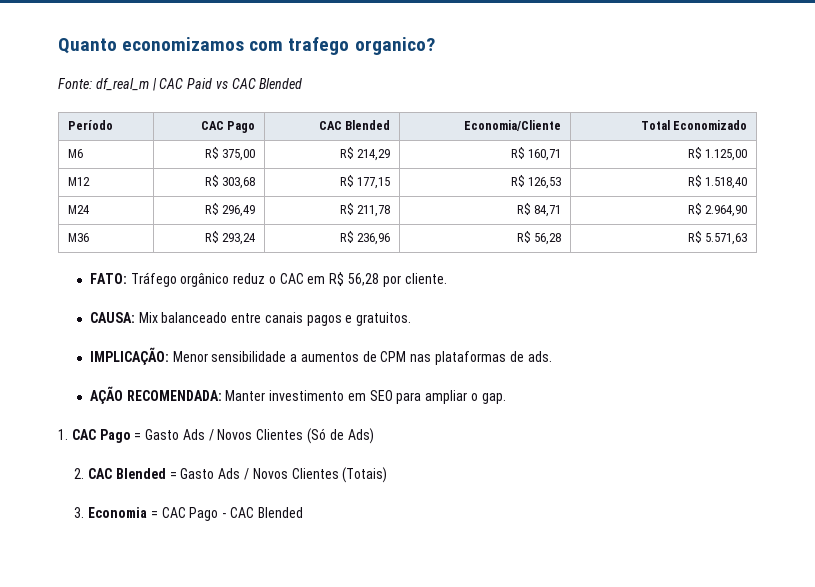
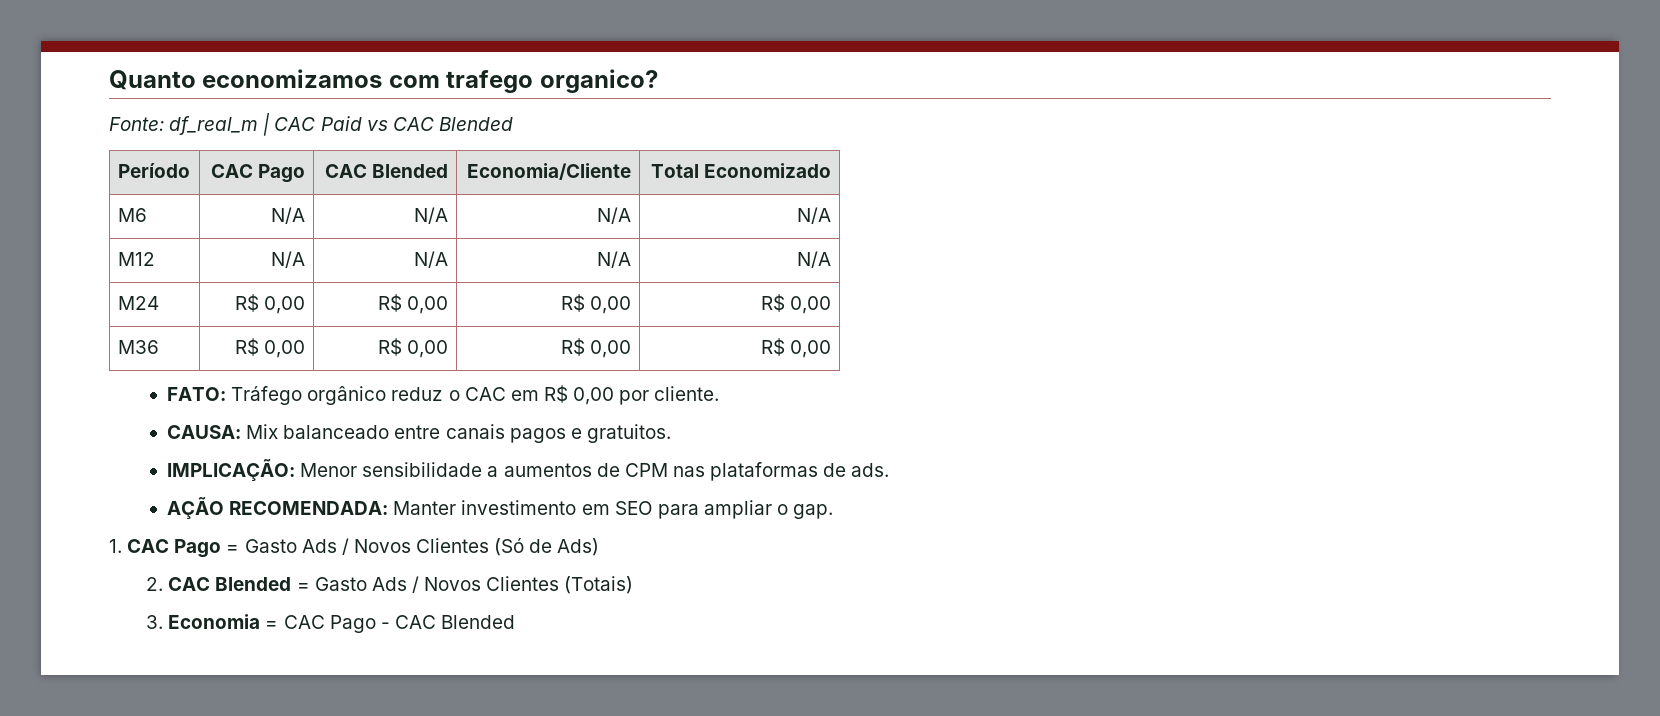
[204,147,256,161] [339,147,391,161] [510,147,562,161] [687,147,748,161] [67,177,90,186] [204,175,256,189] [339,175,391,189] [510,175,562,189] [687,175,748,189] R$ 375,00 | R$ 214,29 | R$ 160,71 | R$ 1.125,00 // M12 | R$ 303,68 | R$ 177,15 | R$ 126,53 | R$ 1.518,40 -> [271,207,306,224] [414,207,449,224] [597,207,632,224] [797,207,832,224] [117,252,155,266] [271,251,306,268] [414,251,449,268] [597,251,632,268] [797,251,832,268] N/A | N/A | N/A | N/A // M12 | N/A | N/A | N/A | N/A
[222,205,256,217] [339,203,391,217] [516,203,562,217] [687,203,748,217] 296,49 | R$ 211,78 | R$ 84,71 | R$ 2.964,90 -> [264,296,306,314] [378,294,449,314] [561,294,632,314] [761,294,832,314] 0,00 | R$ 0,00 | R$ 0,00 | R$ 0,00
[222,233,256,245] [339,231,391,245] [516,231,562,245] [687,231,748,245] 293,24 | R$ 236,96 | R$ 56,28 | R$ 5.571,63 -> [264,340,306,358] [378,338,449,358] [561,338,632,358] [761,338,832,358] 0,00 | R$ 0,00 | R$ 0,00 | R$ 0,00
[348,273,380,286] 56,28 -> [573,387,615,405] 0,00

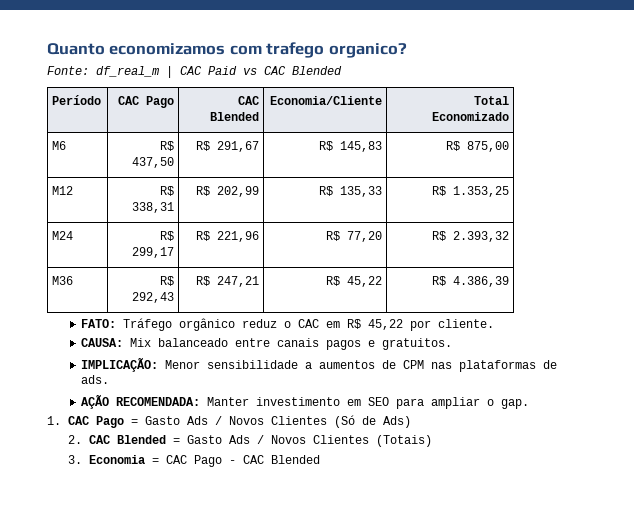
[271,207,306,224] [414,207,449,224] [597,207,632,224] [797,207,832,224] [117,252,155,266] [271,251,306,268] [414,251,449,268] [597,251,632,268] [797,251,832,268] N/A | N/A | N/A | N/A // M12 | N/A | N/A | N/A | N/A -> [159,141,174,151] [131,157,174,168] [195,141,259,152] [318,141,382,152] [445,141,509,152] [52,186,74,195] [159,186,174,196] [131,202,174,213] [195,186,259,197] [318,186,382,197] [431,186,509,197] R$ 437,50 | R$ 291,67 | R$ 145,83 | R$ 875,00 // M12 | R$ 338,31 | R$ 202,99 | R$ 135,33 | R$ 1.353,25
[264,296,306,314] [378,294,449,314] [561,294,632,314] [761,294,832,314] 0,00 | R$ 0,00 | R$ 0,00 | R$ 0,00 -> [131,247,174,258] [195,231,259,242] [325,231,382,242] [431,231,509,242] 299,17 | R$ 221,96 | R$ 77,20 | R$ 2.393,32
[264,340,306,358] [378,338,449,358] [561,338,632,358] [761,338,832,358] 0,00 | R$ 0,00 | R$ 0,00 | R$ 0,00 -> [131,292,174,303] [195,276,259,287] [325,276,382,287] [431,276,509,287] 292,43 | R$ 247,21 | R$ 45,22 | R$ 4.386,39
[573,387,615,405] 0,00 -> [367,319,403,330] 45,22

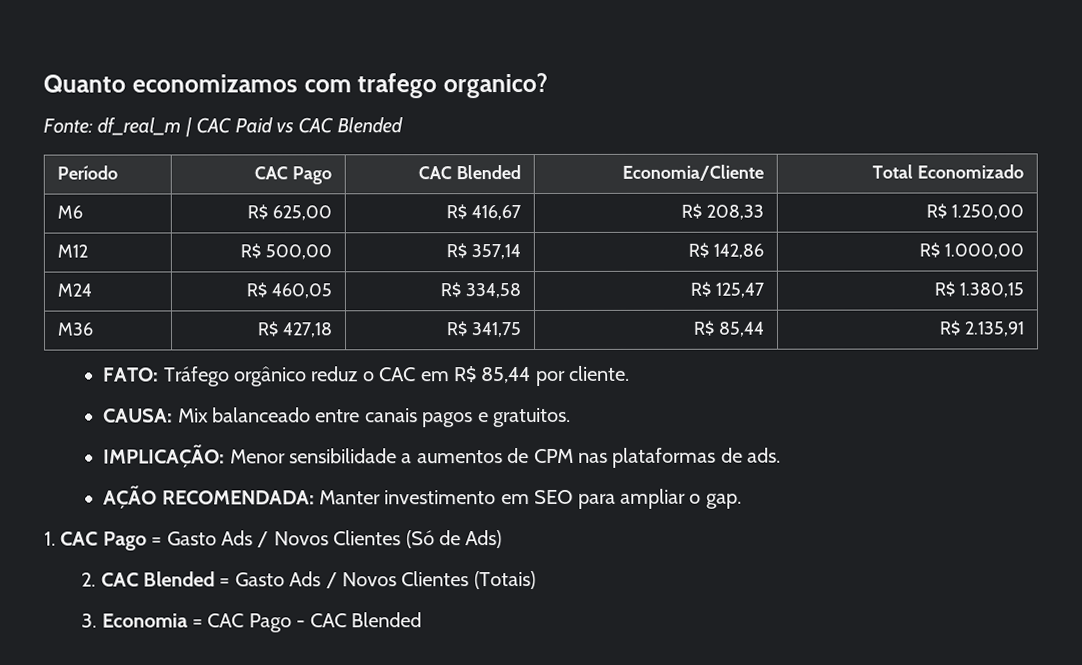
[131,157,174,168] [195,141,259,152] [318,141,382,152] [445,141,509,152] 437,50 | R$ 291,67 | R$ 145,83 | R$ 875,00 -> [271,205,332,221] [445,204,521,221] [680,203,764,220] [925,203,1024,220] 625,00 | R$ 416,67 | R$ 208,33 | R$ 1.250,00
[131,202,174,213] [195,186,259,197] [318,186,382,197] [431,186,509,197] 338,31 | R$ 202,99 | R$ 135,33 | R$ 1.353,25 -> [264,244,332,260] [445,243,521,260] [687,242,764,259] [918,242,1024,259] 500,00 | R$ 357,14 | R$ 142,86 | R$ 1.000,00
[131,247,174,258] [195,231,259,242] [325,231,382,242] [431,231,509,242] 299,17 | R$ 221,96 | R$ 77,20 | R$ 2.393,32 -> [270,283,332,299] [439,282,521,299] [689,281,764,298] [933,281,1024,298] 460,05 | R$ 334,58 | R$ 125,47 | R$ 1.380,15
[131,292,174,303] [195,276,259,287] [325,276,382,287] [431,276,509,287] 292,43 | R$ 247,21 | R$ 45,22 | R$ 4.386,39 -> [281,322,333,338] [445,321,522,338] [692,320,765,337] [938,320,1025,337] 427,18 | R$ 341,75 | R$ 85,44 | R$ 2.135,91
[367,319,403,330] 45,22 -> [481,367,532,384] 85,44

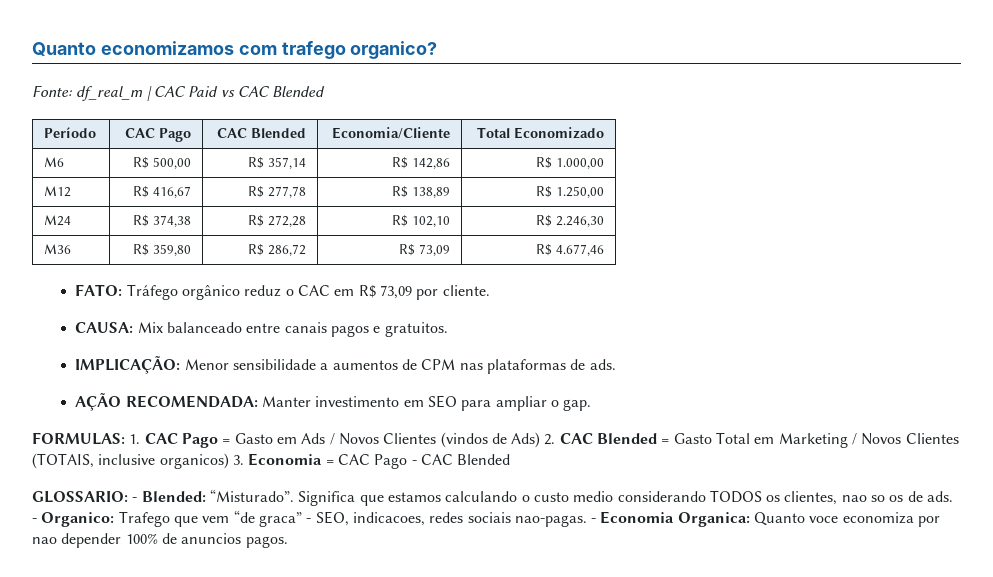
[246,204,332,221] [445,204,521,221] [680,203,764,220] [925,203,1024,220] [57,244,89,258] | R$ 625,00 | R$ 416,67 | R$ 208,33 | R$ 1.250,00 // M12 -> (65, 162) none
(1024, 251) none -> [44,186,72,197] [132,186,191,199] [247,186,306,199] [391,186,450,199] [535,186,604,199] // M12 | R$ 416,67 | R$ 277,78 | R$ 138,89 | R$ 1.250,00
[270,283,332,299] [439,282,521,299] [689,281,764,298] [933,281,1024,298] 460,05 | R$ 334,58 | R$ 125,47 | R$ 1.380,15 -> [152,215,191,228] [247,215,306,228] [391,215,450,228] [535,215,604,228] 374,38 | R$ 272,28 | R$ 102,10 | R$ 2.246,30
[281,322,333,338] [445,321,522,338] [692,320,765,337] [938,320,1025,337] 427,18 | R$ 341,75 | R$ 85,44 | R$ 2.135,91 -> [152,244,191,257] [247,244,306,257] [398,244,450,257] [535,244,604,257] 359,80 | R$ 286,72 | R$ 73,09 | R$ 4.677,46
[481,367,532,384] 85,44 -> [379,285,412,299] 73,09
(742, 501) none -> [32,432,125,445] FORMULAS:
[221,530,435,549] Ads / Novos Clientes (Só -> [276,432,488,448] em Ads / Novos Clientes (vindos
(503, 539) // -> (541, 440) none
[289,571,536,590] Ads / Novos Clientes (Totais) // -> [716,432,959,448] [32,453,229,469] Total em Marketing / Novos Clientes (TOTAIS, inclusive organicos)
(423, 620) none -> [32,489,954,506] [32,510,941,527] [32,533,288,548] // GLOSSARIO: - Blended: “Misturado”. Significa que estamos calculando o custo medio considerando TODOS os clientes, nao so os de ads. - Organico: Trafego que vem “de graca” - SEO, indicacoes, redes sociais nao-pagas. - Economia Organica: Quanto voce economiza por nao depender 100% de anuncios pagos.

